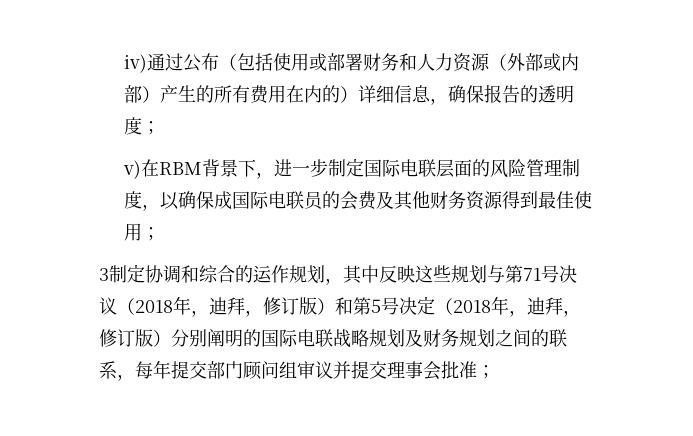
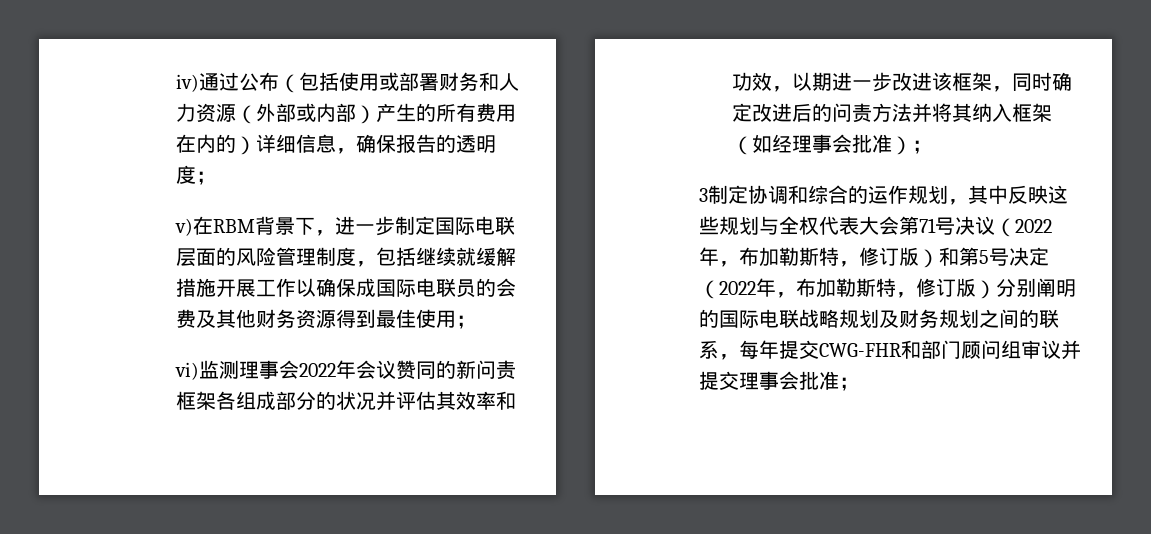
(160, 207) none -> [376,247,517,266] [176,278,297,297] 包括继续就缓解措施开展工作
(160, 234) none -> [175,360,517,380] [176,391,517,411] [732,72,1073,92] [732,103,1053,123] [732,134,933,155] // vi)监测理事会2022年会议赞同的新问责框架各组成部分的状况并评估其效率和功效，以期进一步改进该框架，同时确定改进后的问责方法并将其纳入框架（如经理事会批准）；
(505, 274) none -> [779,216,899,235] 全权代表大会
[135,296,245,317] 2018年，迪拜 -> [1015,219,1052,233] [699,247,839,267] 2022年，布加勒斯特
[453,296,563,317] 2018年，迪拜 -> [719,278,896,298] 2022年，布加勒斯特
(207, 370) none -> [819,340,921,359] CWG-FHR和

